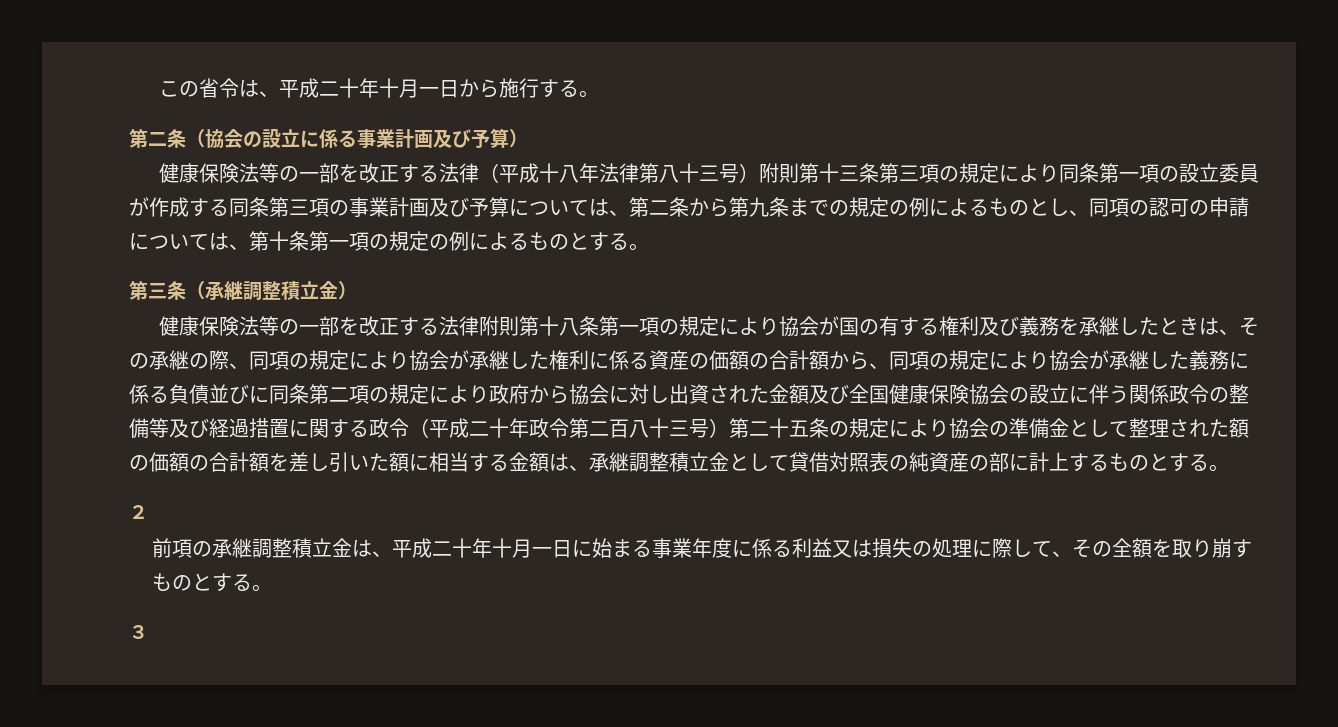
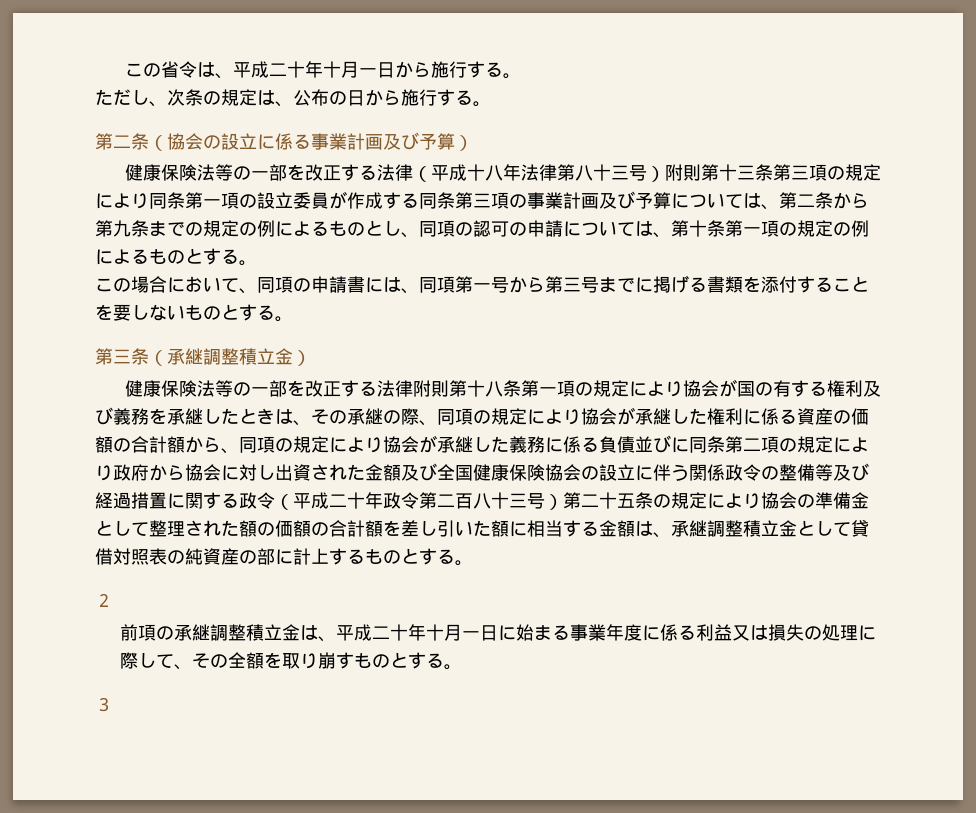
(599, 94) none -> [95,89,491,107] // ただし、次条の規定は、公布の日から施行する。
(649, 247) none -> [95,275,869,294] [95,304,293,322] // この場合において、同項の申請書には、同項第一号から第三号までに掲げる書類を添付することを要しないものとする。

